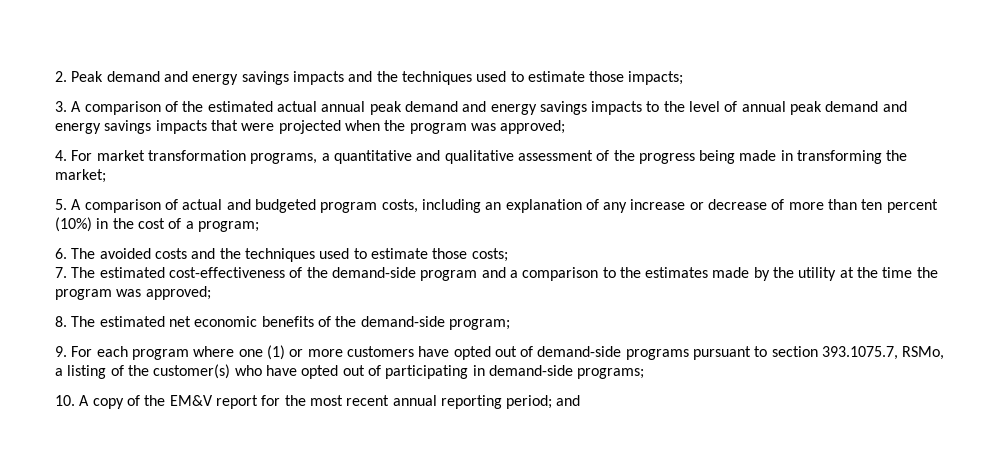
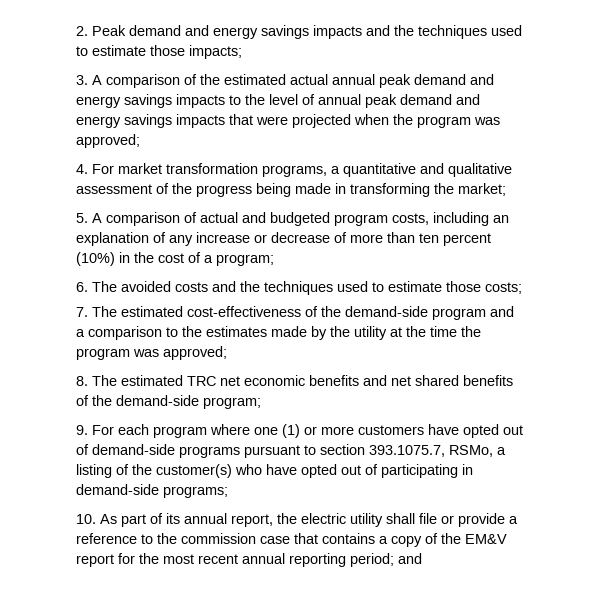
(165, 321) none -> [187,376,216,386] TRC
(314, 321) none -> [363,375,513,386] and net shared benefits
[79,395,90,406] A -> [100,513,518,527] [76,533,388,544] As part of its annual report, the electric utility shall file or provide a reference to the commission case that contains a

